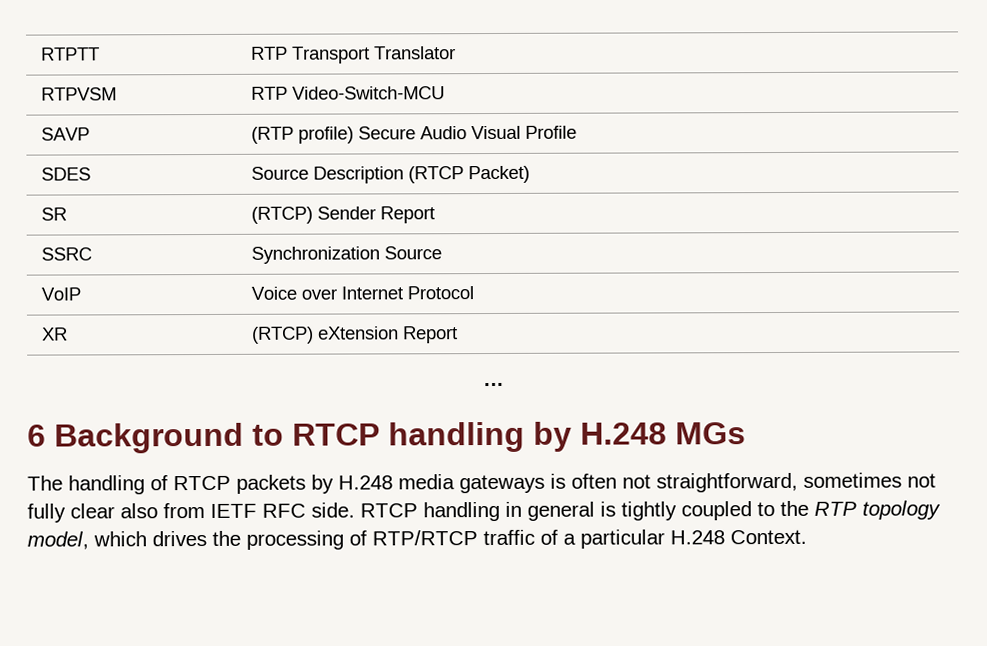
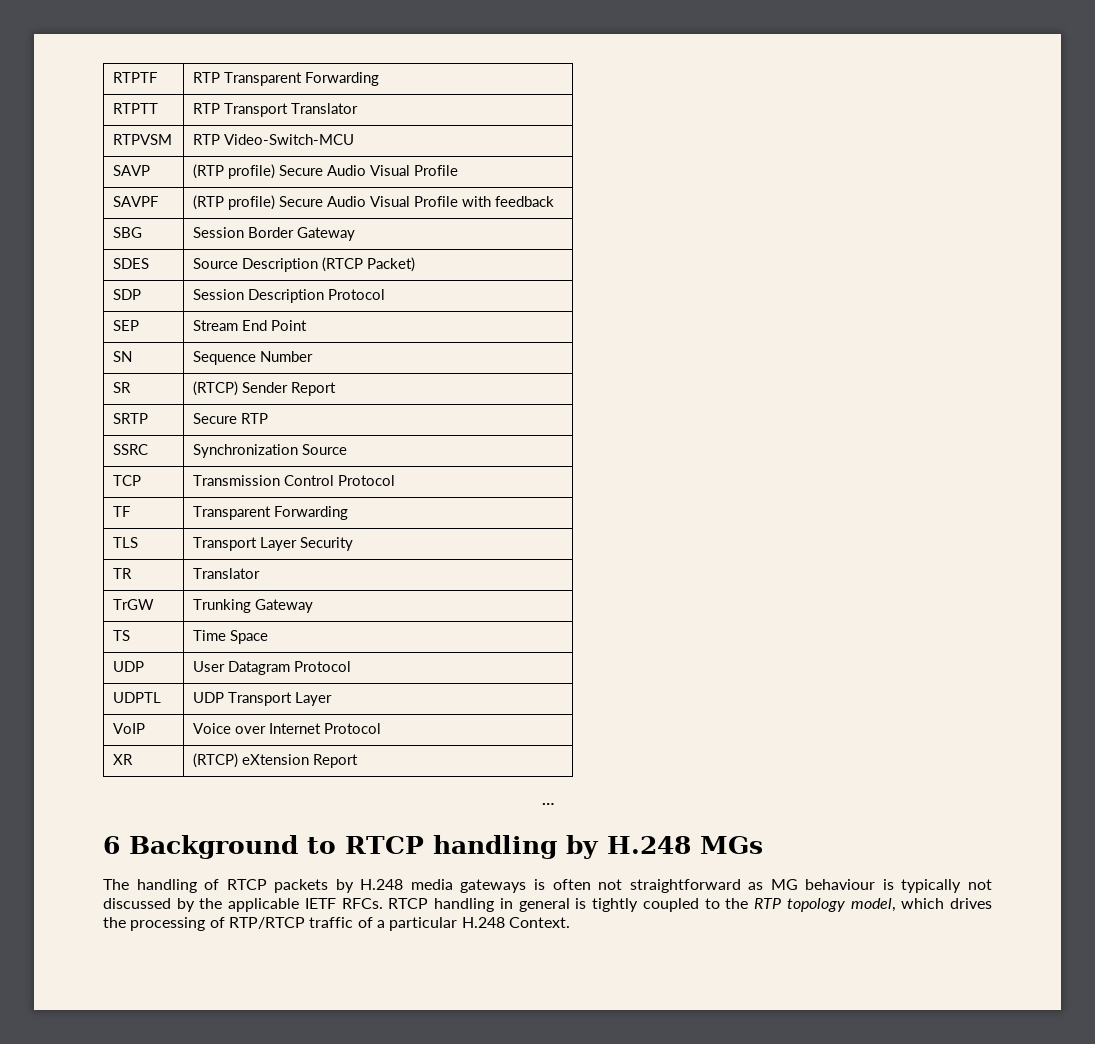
(41, 54) none -> [113,72,158,83] [193,72,380,86] RTPTF | RTP Transparent Forwarding //
(578, 132) none -> [113,196,159,207] [193,195,555,210] [113,227,143,238] [193,227,356,241] // SAVPF | (RTP profile) Secure Audio Visual Profile with feedback // SBG | Session Border Gateway
(531, 174) none -> [113,289,142,300] [193,289,386,303] [113,320,140,331] [193,320,308,331] [113,351,133,362] [193,351,314,365] // SDP | Session Description Protocol // SEP | Stream End Point // SN | Sequence Number
(436, 215) none -> [113,413,149,424] [193,413,269,424] // SRTP | Secure RTP
(443, 253) none -> [113,475,142,486] [193,475,396,486] [113,506,131,517] [193,506,349,520] [113,537,139,548] [193,537,354,551] [113,568,133,579] [193,568,261,579] [113,599,155,610] [193,599,314,613] [113,630,131,641] [193,630,269,644] [113,661,145,672] [193,661,352,675] [113,692,162,703] [193,692,333,706] // TCP | Transmission Control Protocol // TF | Transparent Forwarding // TLS | Transport Layer Security // TR | Translator // TrGW | Trunking Gateway // TS | Time Space // UDP | User Datagram Protocol // UDPTL | UDP Transport Layer
[656,472,936,493] [27,502,355,523] straightforward, sometimes not fully clear also from IETF RFC side. -> [629,879,992,893] [103,898,383,912] straightforward as MG behaviour is typically not discussed by the applicable IETF RFCs.

